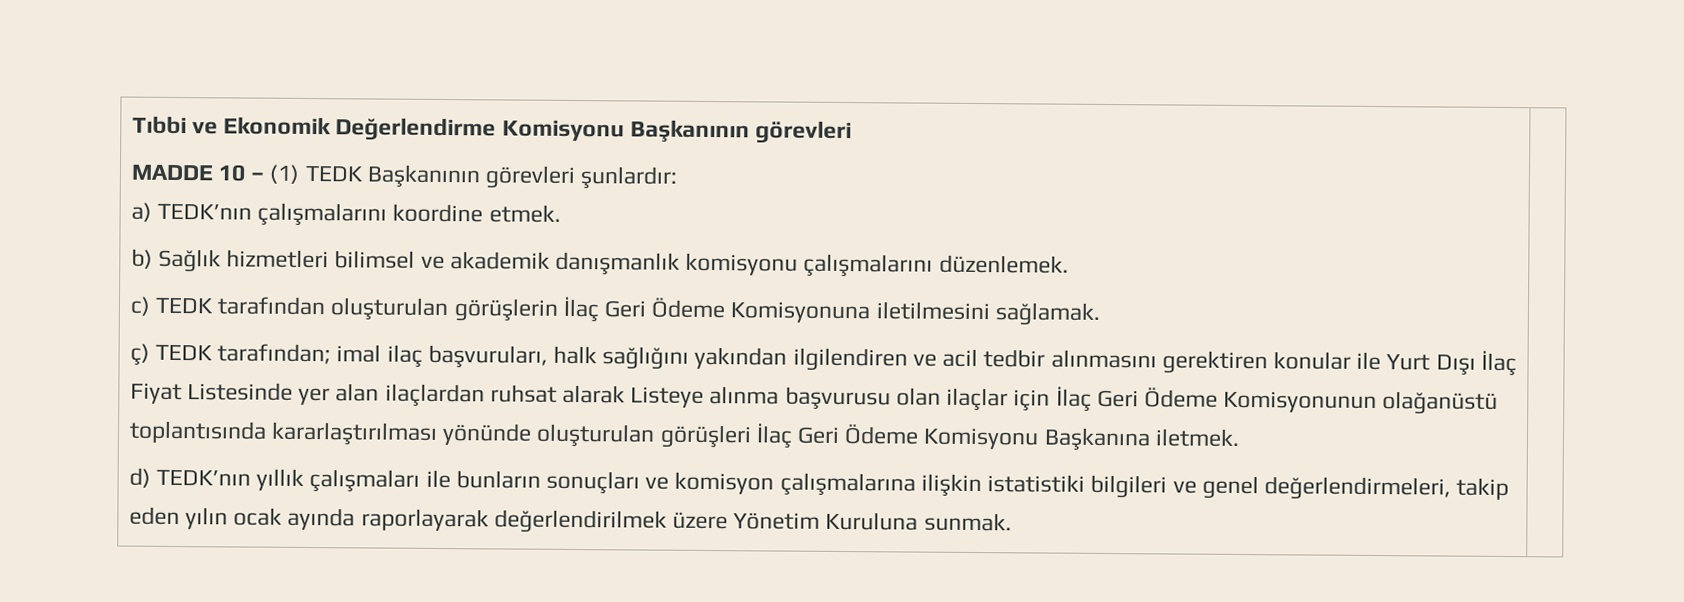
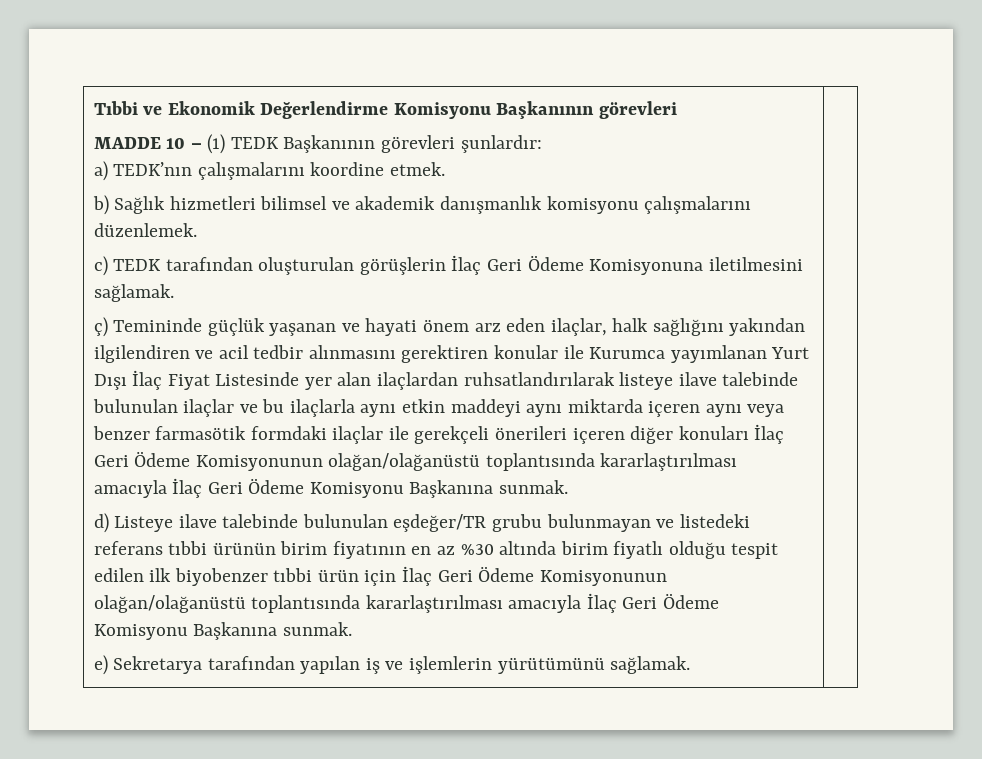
[154,343,548,369] TEDK tarafından; imal ilaç başvuruları, -> [113,318,607,336] Temininde güçlük yaşanan ve hayati önem arz eden ilaçlar,
(1382, 361) none -> [589,345,767,363] Kurumca yayımlanan
[489,384,1009,412] ruhsat alarak Listeye alınma başvurusu olan ilaçlar -> [463,372,799,390] [92,399,785,417] [92,424,785,444] [93,451,738,471] [93,478,568,498] [93,513,750,533] [93,541,779,559] [93,568,359,586] ruhsatlandırılarak listeye ilave talebinde bulunulan ilaçlar ve bu ilaçlarla aynı etkin maddeyi aynı miktarda içeren aynı veya benzer farmasötik formdaki ilaçlar ile gerekçeli önerileri içeren diğer konuları İlaç Geri Ödeme Komisyonunun olağan/olağanüstü toplantısında kararlaştırılması amacıyla İlaç Geri Ödeme Komisyonu Başkanına sunmak. // d) Listeye ilave talebinde bulunulan eşdeğer/TR grubu bulunmayan ve listedeki referans tıbbi ürünün birim fiyatının en az %30 altında birim fiyatlı olduğu tespit edilen ilk biyobenzer tıbbi ürün
[1382,391,1499,415] [128,420,1240,452] [128,467,1510,501] [128,506,1012,534] olağanüstü toplantısında kararlaştırılması yönünde oluşturulan görüşleri İlaç Geri Ödeme Komisyonu Başkanına iletmek. // d) TEDK’nın yıllık çalışmaları ile bunların sonuçları ve komisyon çalışmalarına ilişkin istatistiki bilgileri ve genel değerlendirmeleri, takip eden yılın ocak ayında raporlayarak değerlendirilmek üzere Yönetim Kuruluna sunmak. -> [93,593,719,613] [93,622,352,640] [93,655,691,675] olağan/olağanüstü toplantısında kararlaştırılması amacıyla İlaç Geri Ödeme Komisyonu Başkanına sunmak. // e) Sekretarya tarafından yapılan iş ve işlemlerin yürütümünü sağlamak.

